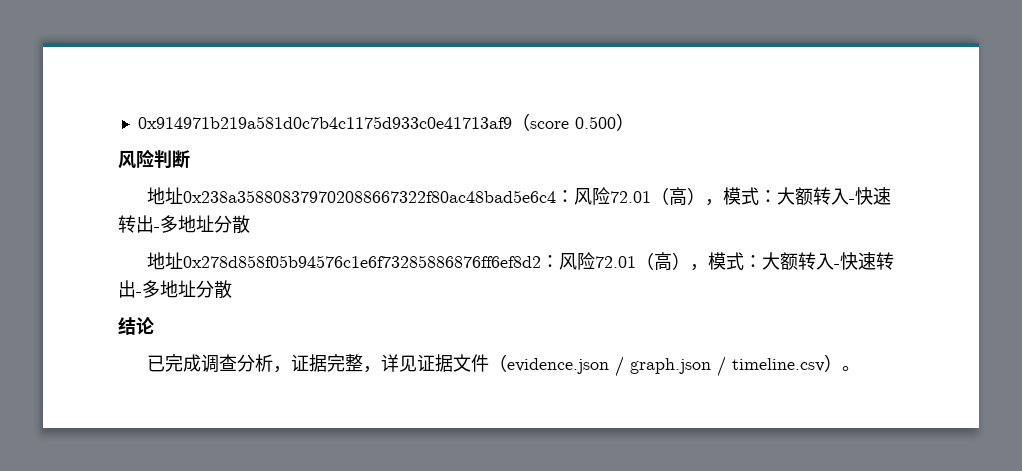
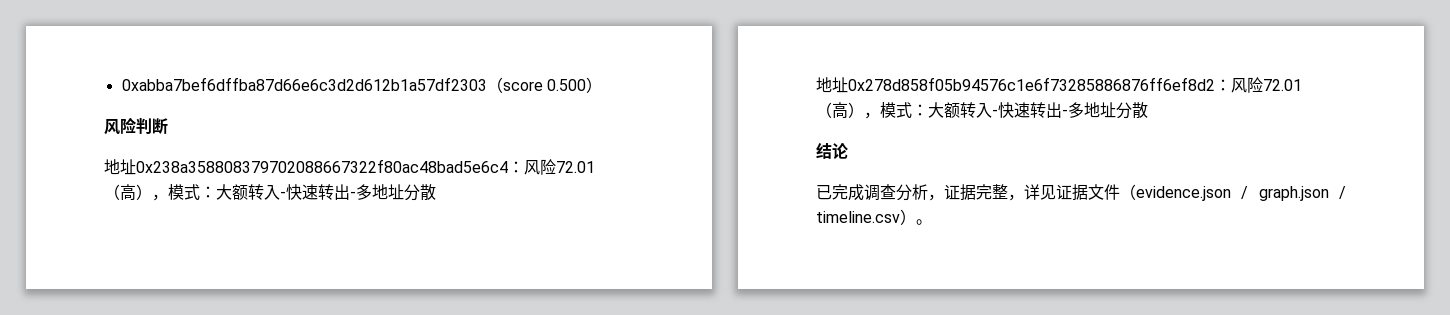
[137,116,512,129] 0x914971b219a581d0c7b4c1175d933c0e41713af9 -> [121,77,487,91] 0xabba7bef6dffba87d66e6c3d2d612b1a57df2303

